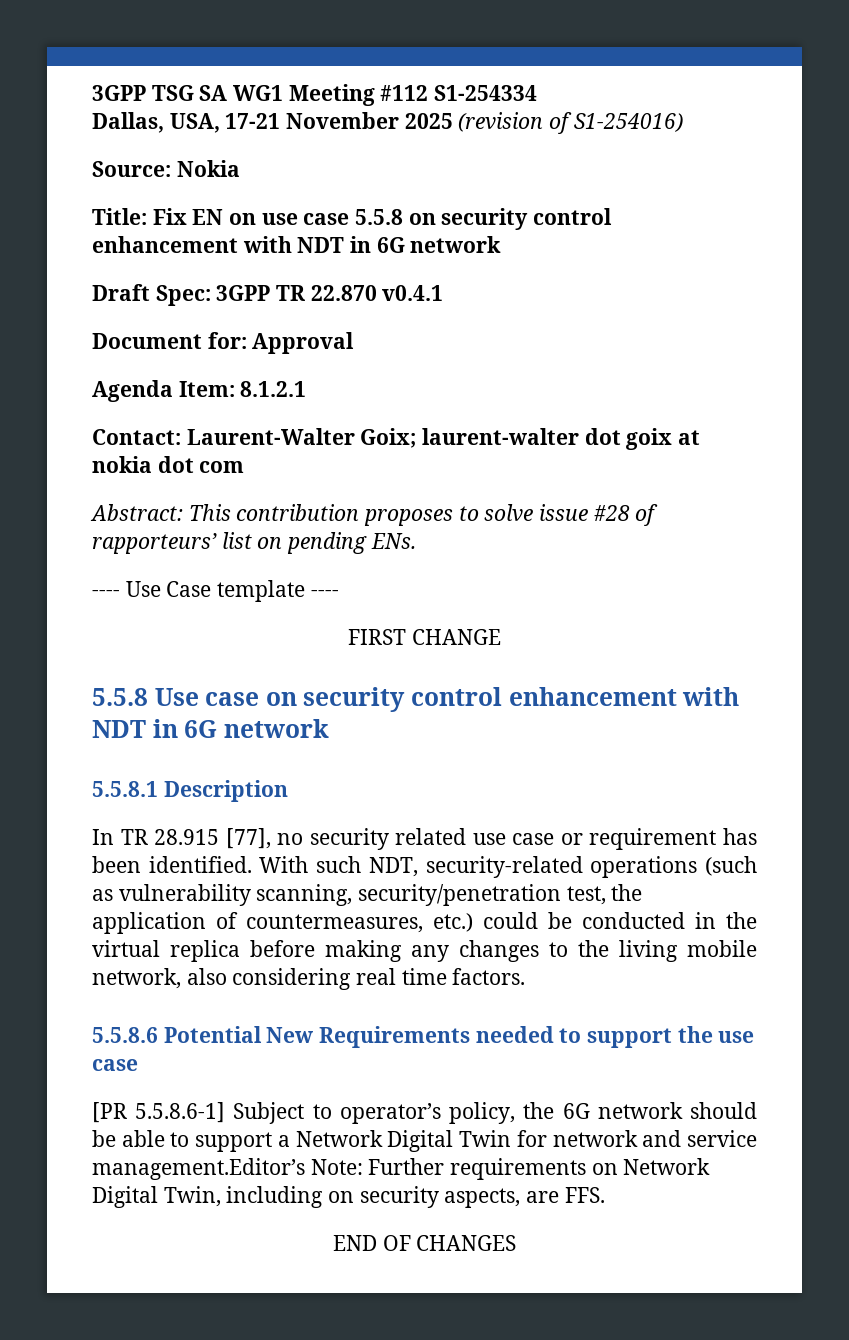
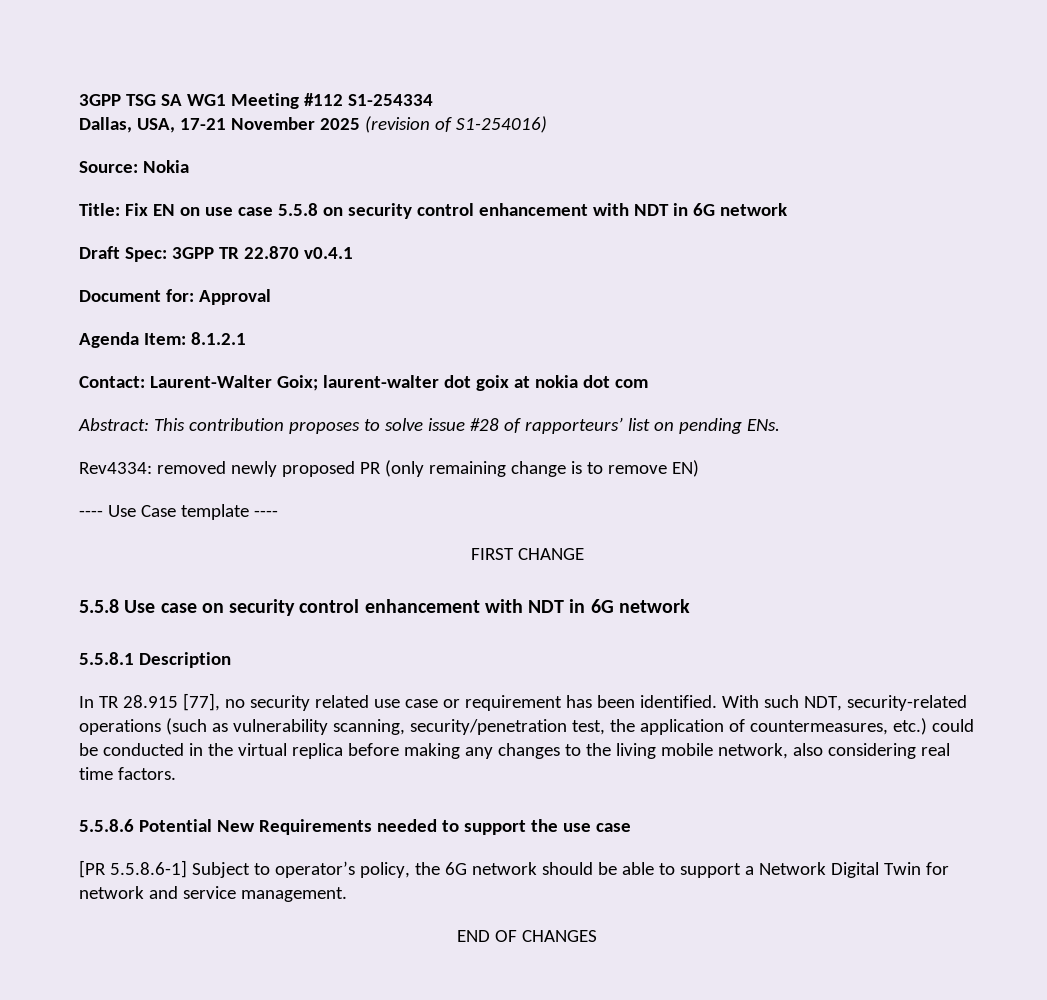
(416, 541) none -> [79,460,699,477] // Rev4334: removed newly proposed PR (only remaining change is to remove EN)
[92,1158,711,1180] [92,1186,605,1208] management.Editor’s Note: Further requirements on Network Digital Twin, including on security aspects, are FFS. -> [240,887,347,902] management.

